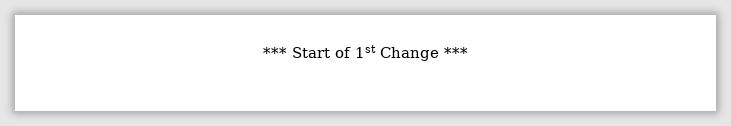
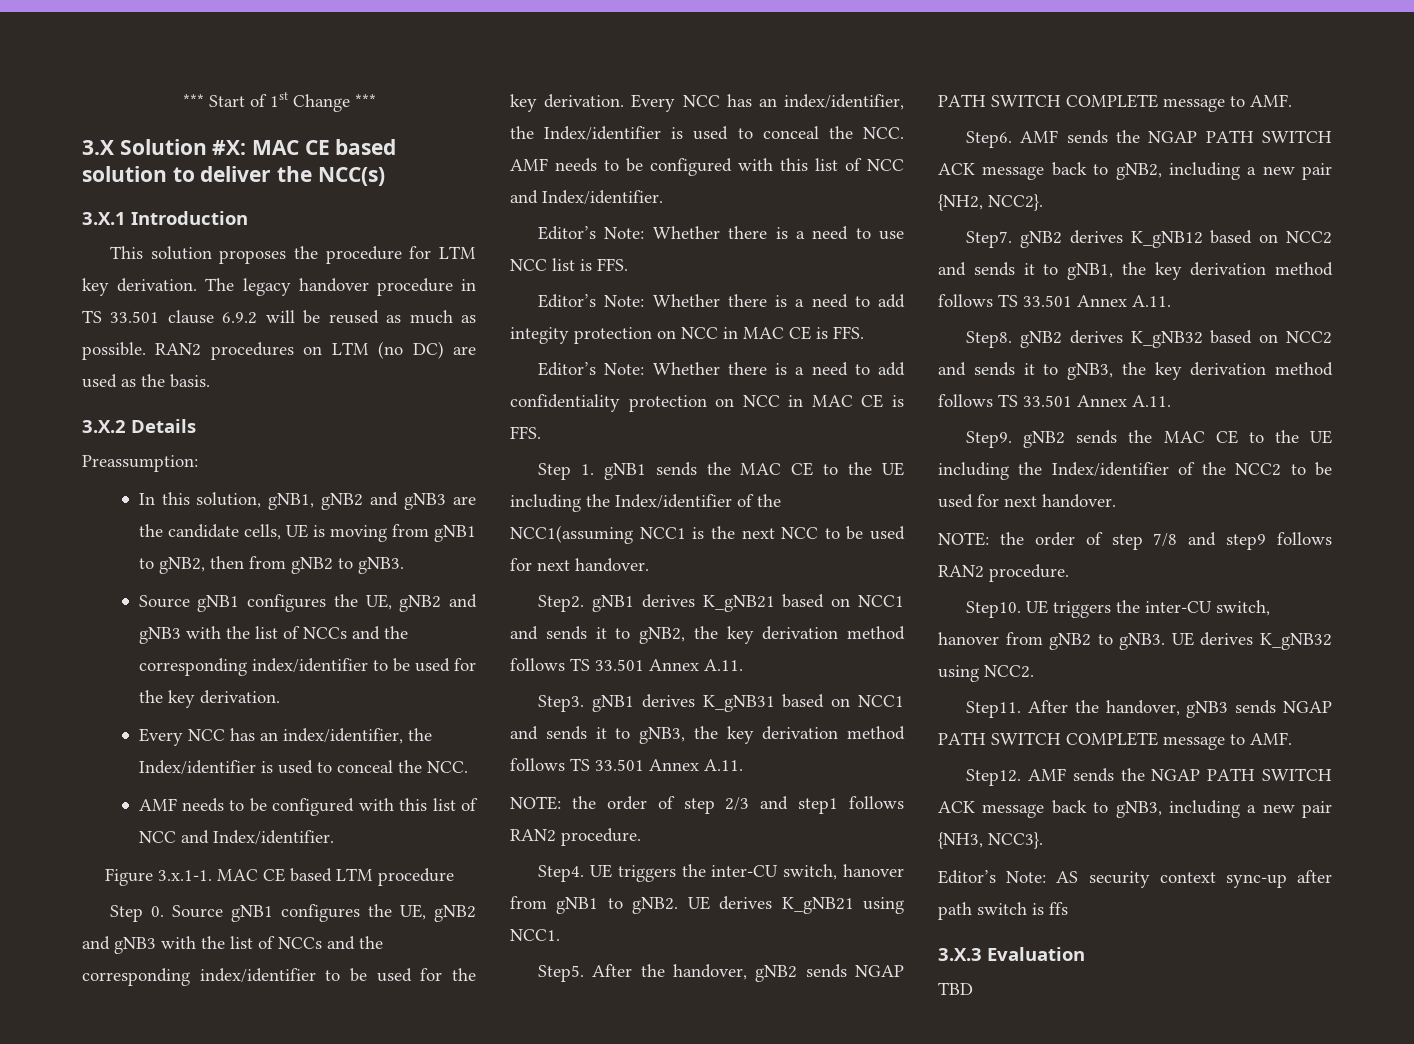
(468, 52) none -> [82,139,397,155] [82,166,385,186] [82,211,248,225] [110,246,477,264] [82,278,476,296] [82,310,477,324] [82,341,476,360] [82,374,210,388] [82,419,196,433] [82,455,198,472] [138,492,476,510] [138,524,476,542] [138,556,404,574] [138,594,478,612] [138,626,408,644] [138,658,477,676] [138,690,280,708] [138,728,432,746] [138,760,468,775] [138,798,478,816] [138,830,334,845] [104,868,454,886] [110,904,477,922] [82,936,383,954] [82,968,477,986] [510,94,904,112] [510,126,904,141] [510,158,904,176] [510,190,663,205] [538,226,905,240] [510,258,628,271] [538,294,906,308] [510,326,864,344] [538,362,906,376] [510,394,904,412] [510,426,541,439] [538,462,904,480] [510,494,781,512] [510,525,905,544] [510,558,649,572] [538,594,905,612] [510,626,905,644] [510,658,743,671] [538,694,905,712] [510,726,905,744] [510,758,743,771] [510,796,904,814] [510,828,641,846] [538,864,904,882] [510,896,904,914] [510,929,560,941] [538,964,904,982] [938,94,1292,112] [966,130,1332,148] [938,162,1332,180] [938,194,1043,211] [966,230,1332,248] [938,262,1333,280] [938,294,1171,307] [966,330,1332,348] [938,362,1333,380] [938,394,1171,407] [966,430,1332,448] [938,462,1332,480] [938,494,1116,508] [938,532,1332,550] [938,564,1069,582] [966,600,1271,618] [938,632,1332,650] [938,665,1034,682] [966,700,1332,718] [938,732,1292,750] [966,768,1332,786] [938,800,1332,818] [938,832,1043,849] [938,870,1332,888] [938,902,1068,920] [938,947,1085,961] [938,982,973,995] // 3.X Solution #X: MAC CE based solution to deliver the NCC(s) // 3.X.1 Introduction // This solution proposes the procedure for LTM key derivation. The legacy handover procedure in TS 33.501 clause 6.9.2 will be reused as much as possible. RAN2 procedures on LTM (no DC) are used as the basis. // 3.X.2 Details // Preassumption: // In this solution, gNB1, gNB2 and gNB3 are the candidate cells, UE is moving from gNB1 to gNB2, then from gNB2 to gNB3. // Source gNB1 configures the UE, gNB2 and gNB3 with the list of NCCs and the corresponding index/identifier to be used for the key derivation. // Every NCC has an index/identifier, the Index/identifier is used to conceal the NCC. // AMF needs to be configured with this list of NCC and Index/identifier. // Figure 3.x.1-1. MAC CE based LTM procedure // Step 0. Source gNB1 configures the UE, gNB2 and gNB3 with the list of NCCs and the corresponding index/identifier to be used for the key derivation. Every NCC has an index/identifier, the Index/identifier is used to conceal the NCC. AMF needs to be configured with this list of NCC and Index/identifier. // Editor’s Note: Whether there is a need to use NCC list is FFS. // Editor’s Note: Whether there is a need to add integity protection on NCC in MAC CE is FFS. // Editor’s Note: Whether there is a need to add confidentiality protection on NCC in MAC CE is FFS. // Step 1. gNB1 sends the MAC CE to the UE including the Index/identifier of the NCC1(assuming NCC1 is the next NCC to be used for next handover. // Step2. gNB1 derives K_gNB21 based on NCC1 and sends it to gNB2, the key derivation method follows TS 33.501 Annex A.11. // Step3. gNB1 derives K_gNB31 based on NCC1 and sends it to gNB3, the key derivation method follows TS 33.501 Annex A.11. // NOTE: the order of step 2/3 and step1 follows RAN2 procedure. // Step4. UE triggers the inter-CU switch, hanover from gNB1 to gNB2. UE derives K_gNB21 using NCC1. // Step5. After the handover, gNB2 sends NGAP PATH SWITCH COMPLETE message to AMF. // Step6. AMF sends the NGAP PATH SWITCH ACK message back to gNB2, including a new pair {NH2, NCC2}. // Step7. gNB2 derives K_gNB12 based on NCC2 and sends it to gNB1, the key derivation method follows TS 33.501 Annex A.11. // Step8. gNB2 derives K_gNB32 based on NCC2 and sends it to gNB3, the key derivation method follows TS 33.501 Annex A.11. // Step9. gNB2 sends the MAC CE to the UE including the Index/identifier of the NCC2 to be used for next handover. // NOTE: the order of step 7/8 and step9 follows RAN2 procedure. // Step10. UE triggers the inter-CU switch, hanover from gNB2 to gNB3. UE derives K_gNB32 using NCC2. // Step11. After the handover, gNB3 sends NGAP PATH SWITCH COMPLETE message to AMF. // Step12. AMF sends the NGAP PATH SWITCH ACK message back to gNB3, including a new pair {NH3, NCC3}. // Editor’s Note: AS security context sync-up after path switch is ffs // 3.X.3 Evaluation // TBD

